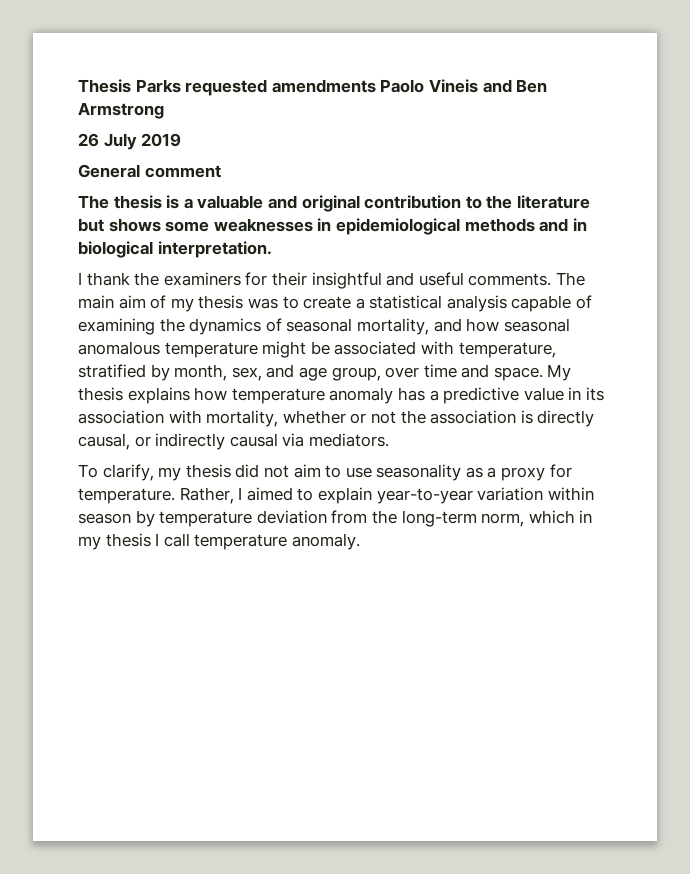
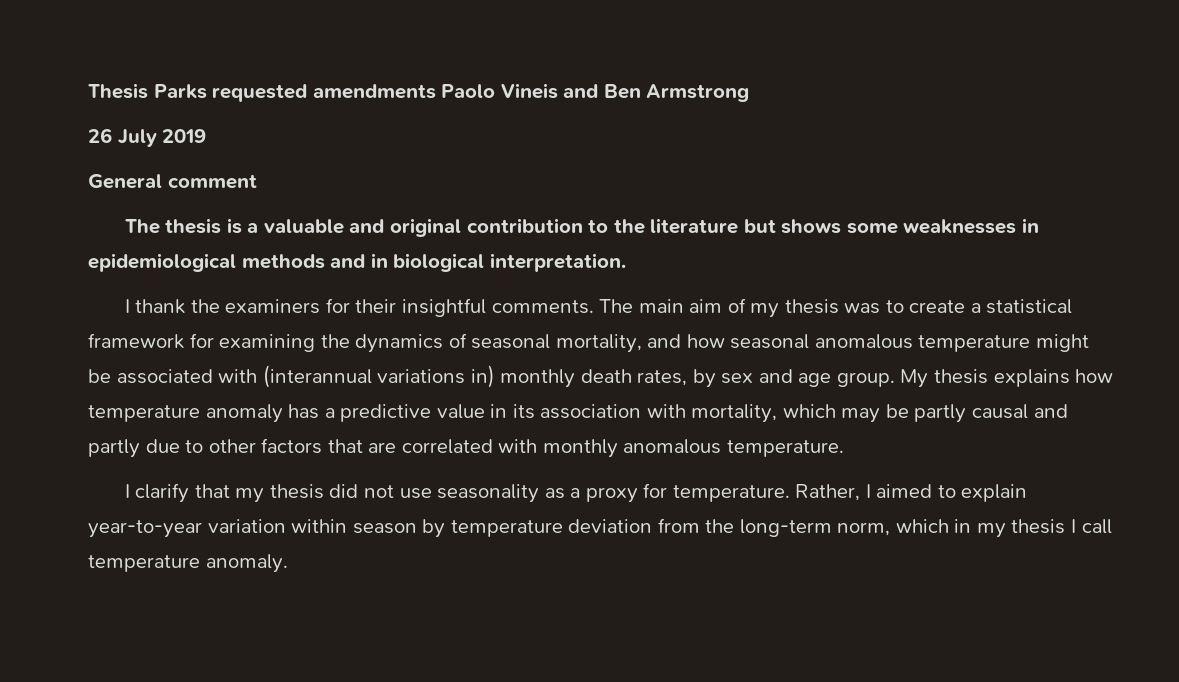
[386,272,464,286] and useful -> (486, 307) none
[446,295,593,312] analysis capable of -> [88,333,214,349] framework for
[458,342,556,358] [78,364,543,381] temperature, stratified by month, sex, and age group, over time and space. -> [262,365,895,388] (interannual variations in) monthly death rates, by sex and age group.
[282,410,595,427] [78,433,389,450] [78,464,154,481] whether or not the association is directly causal, or indirectly causal via mediators. // To clarify, -> [782,404,1068,423] [88,438,844,458] [124,483,230,503] which may be partly causal and partly due to other factors that are correlated with monthly anomalous temperature. // I clarify that
[293,464,342,478] aim to -> (394, 491) none

